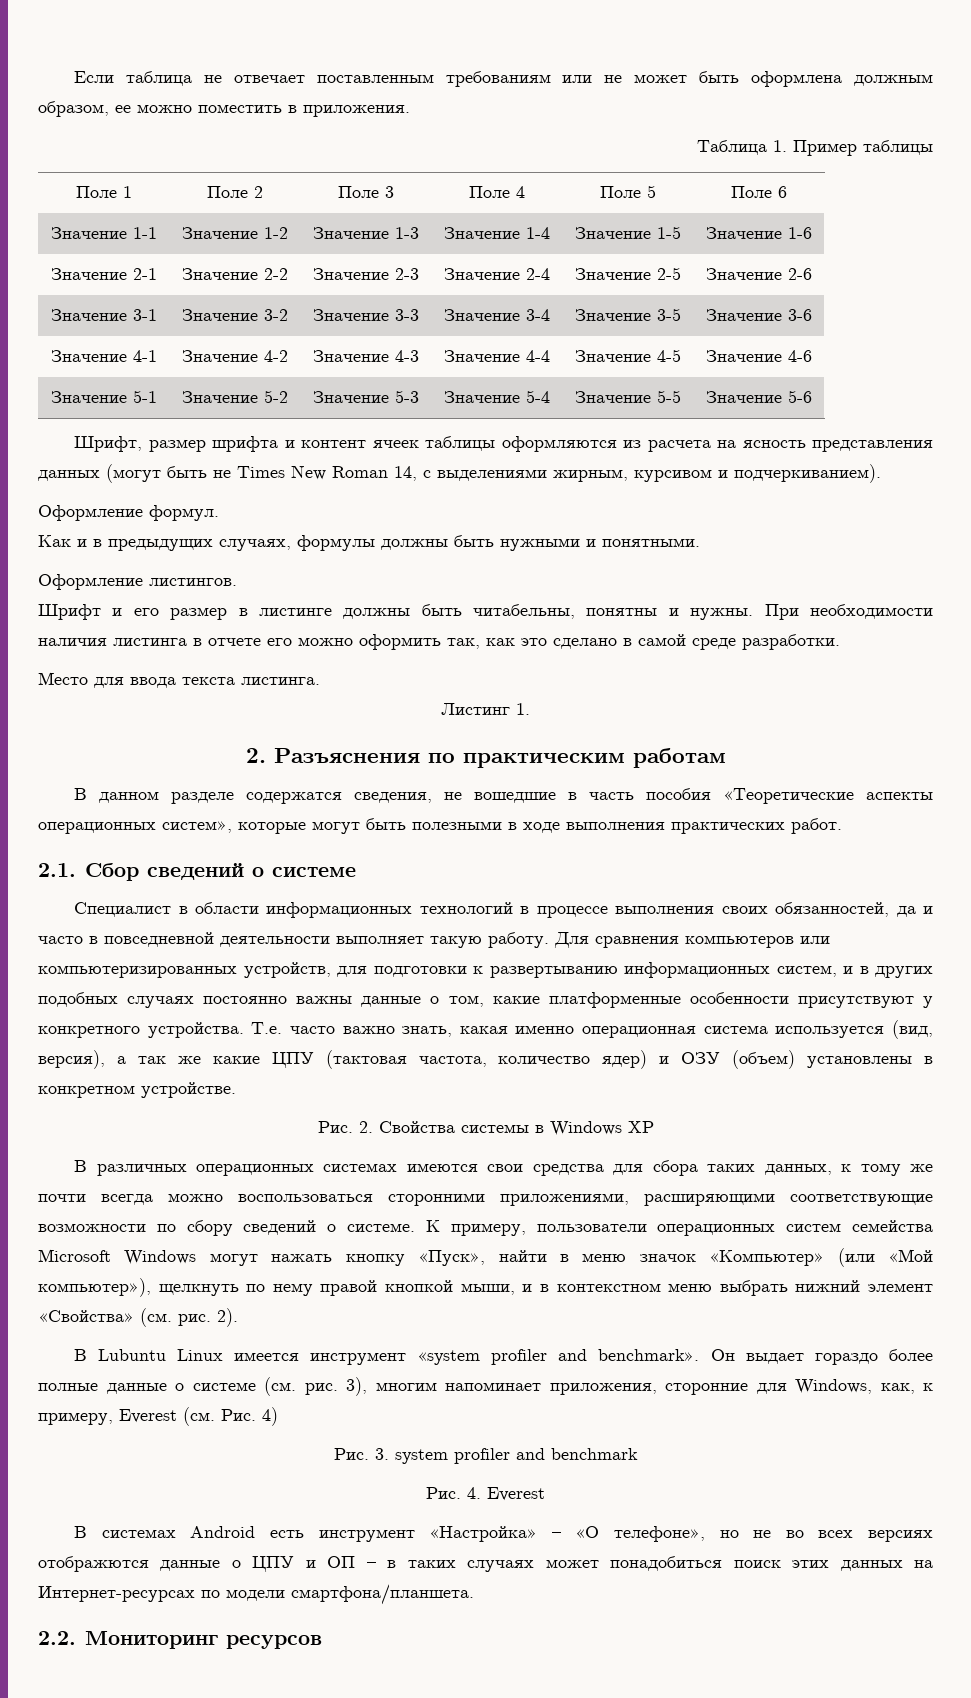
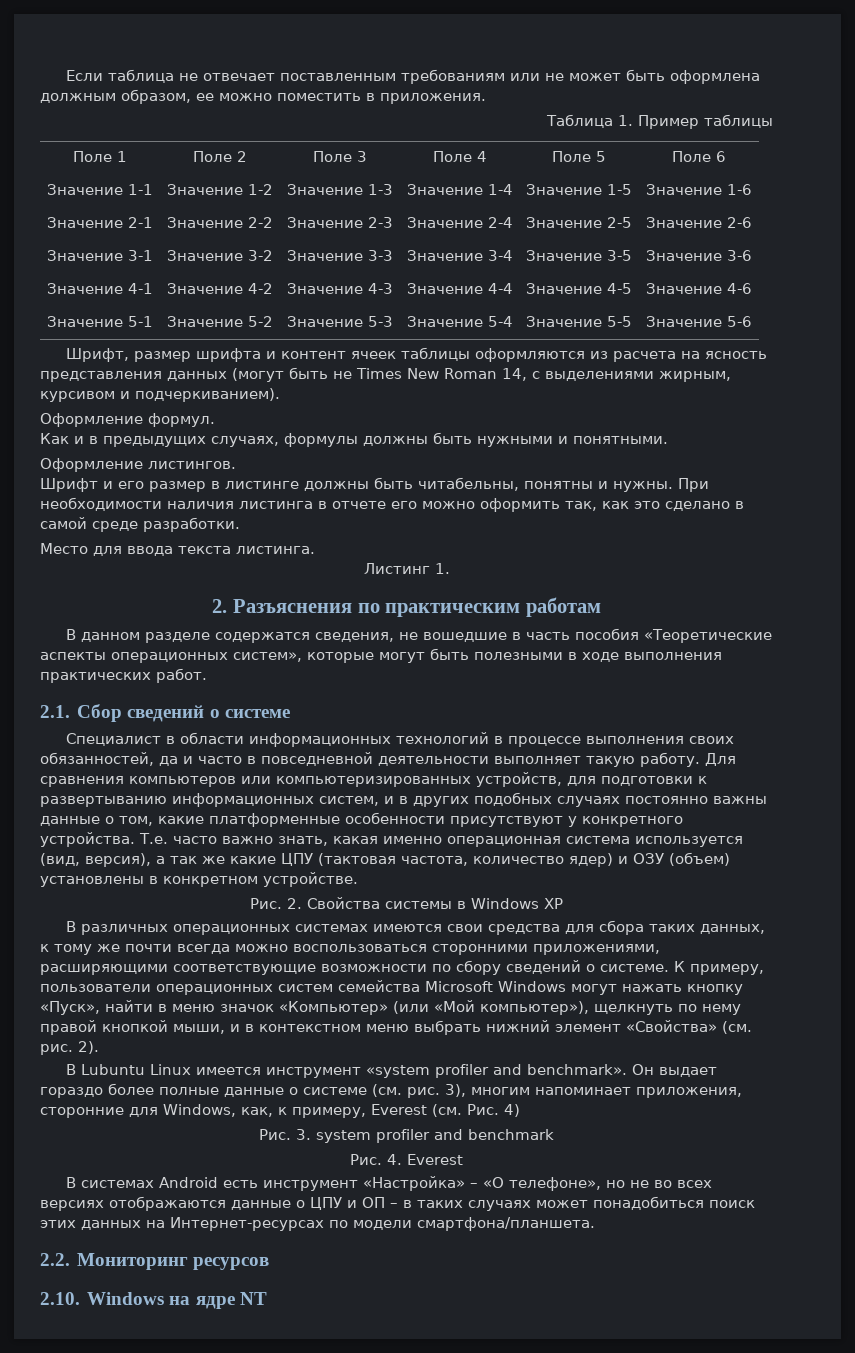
[38,1556,149,1572] отображются -> [109,1196,226,1211] отображаются
(322, 1642) none -> [40,1292,267,1309] // 2.10. Windows на ядре NT

